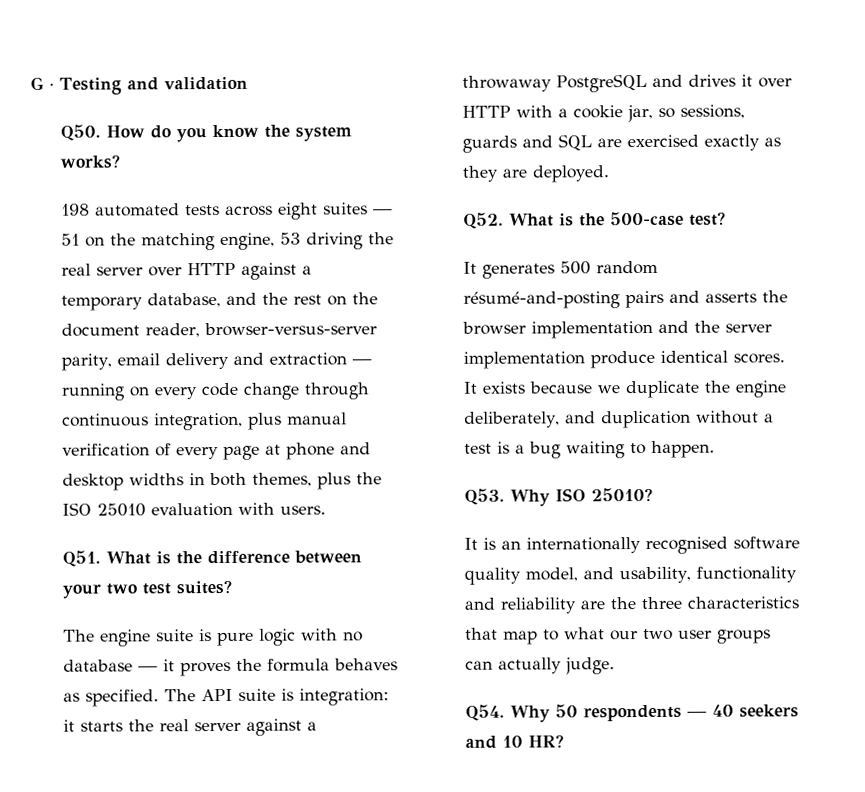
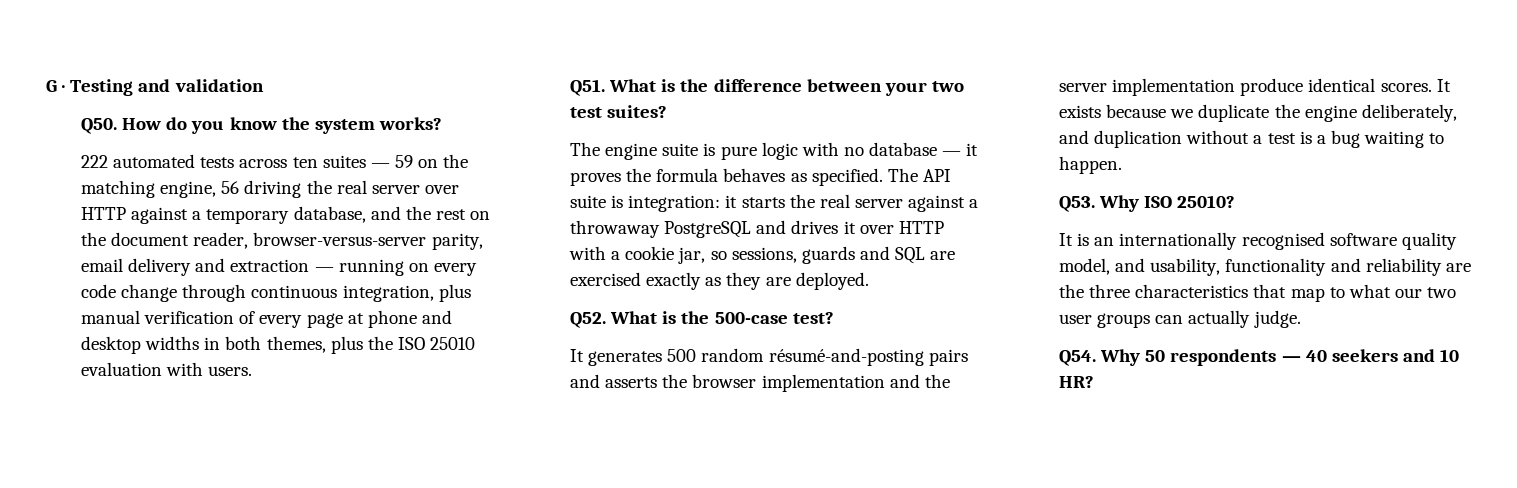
[61,203,91,216] 198 -> [81,155,109,168] 222
[278,202,319,220] eight -> [292,157,318,168] ten
[61,233,81,246] 51 -> [394,155,413,168] 59
[280,232,302,245] 53 -> [221,181,240,194] 56

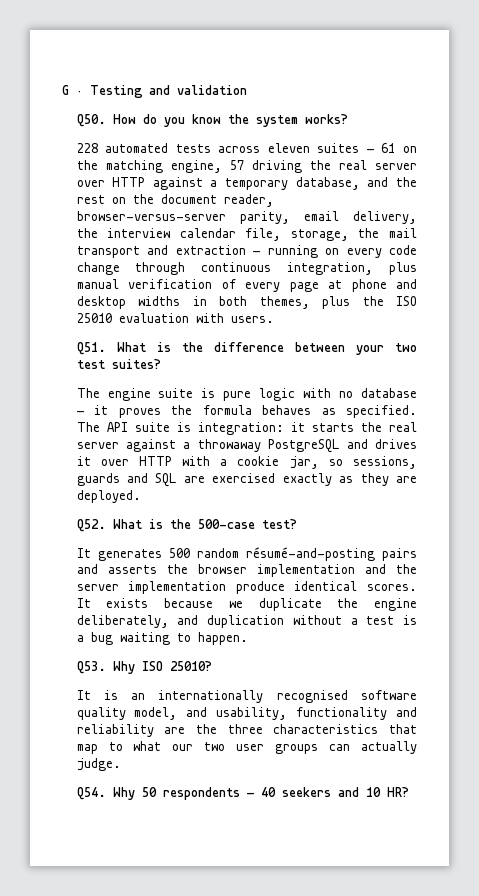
[81,155,109,168] 222 -> [76,143,98,153] 228
[292,157,318,168] ten -> [267,143,310,153] eleven
[394,155,413,168] 59 -> [381,143,396,153] 61
[221,181,240,194] 56 -> [229,160,244,170] 57
[128,258,192,276] delivery -> [353,211,417,224] [76,228,417,241] [76,246,140,258] delivery, the interview calendar file, storage, the mail transport

